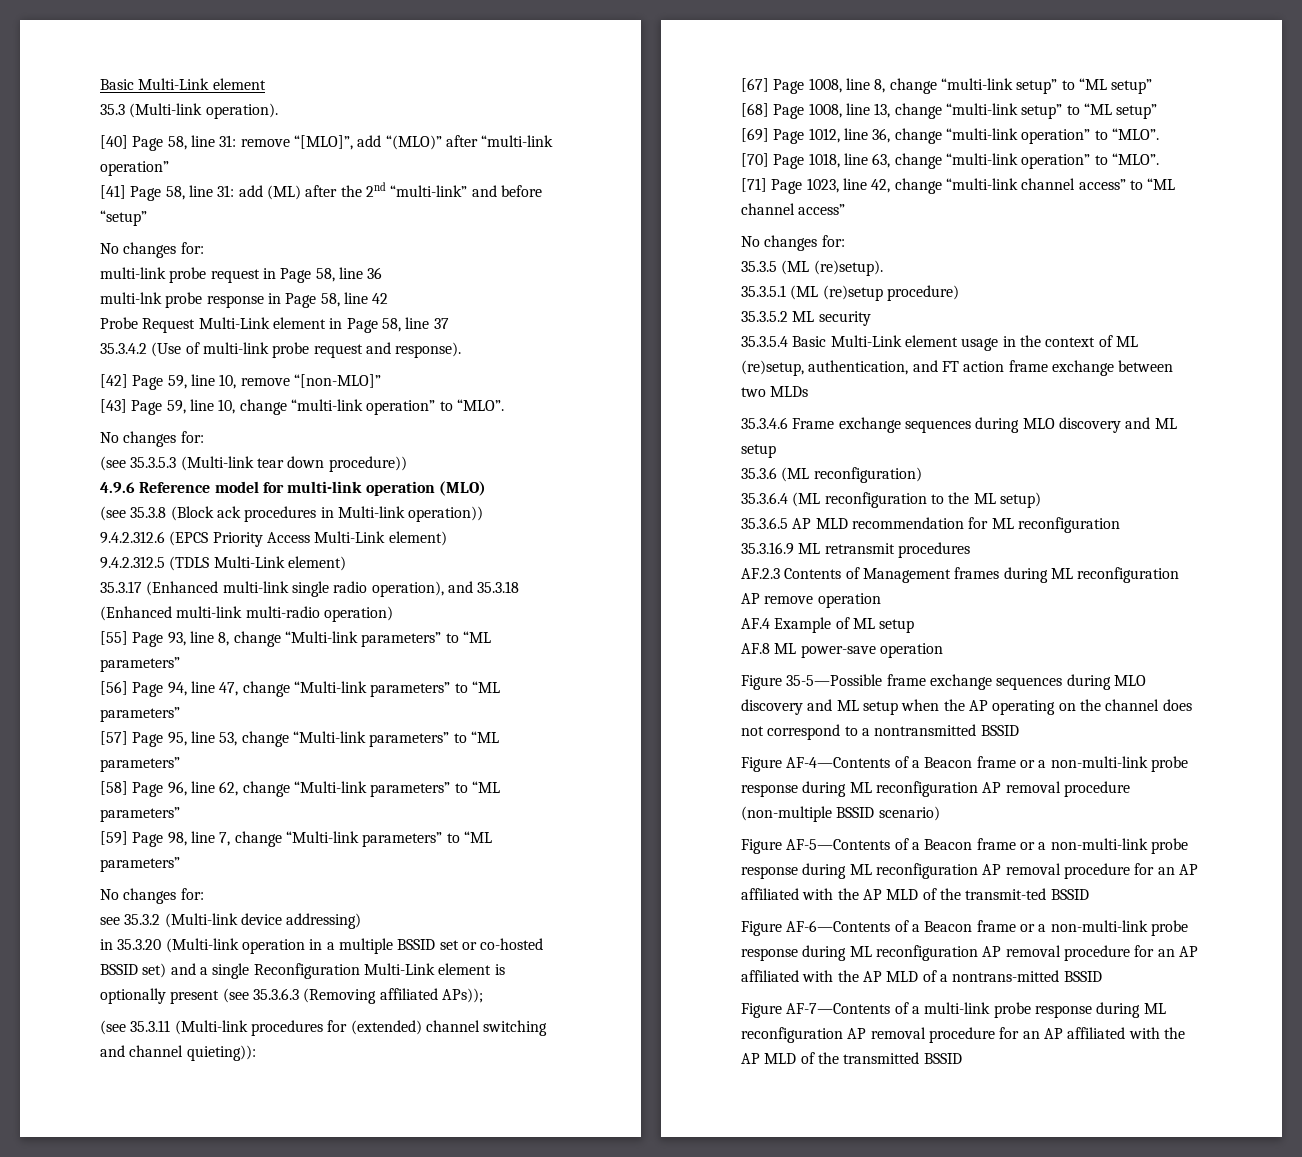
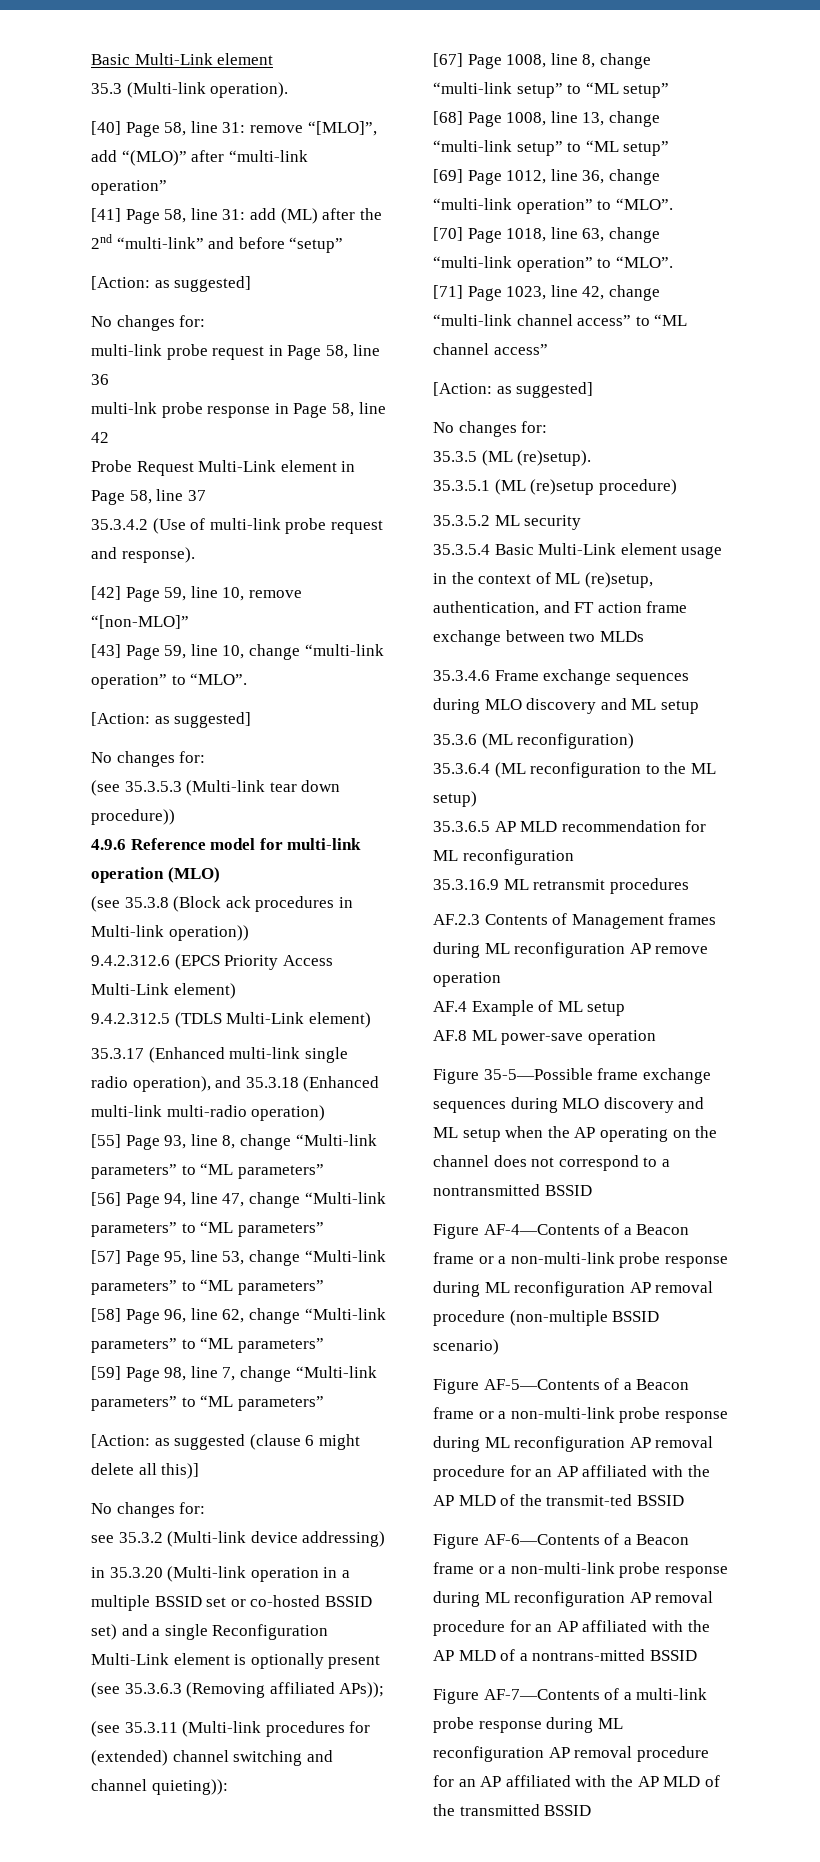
(147, 218) none -> [91,276,252,292] // [Action: as suggested]
(504, 405) none -> [91,712,252,728] // [Action: as suggested]
(180, 864) none -> [91,1434,360,1450] [91,1463,200,1479] // [Action: as suggested (clause 6 might delete all this)]
(846, 209) none -> [433,382,594,398] // [Action: as suggested]

